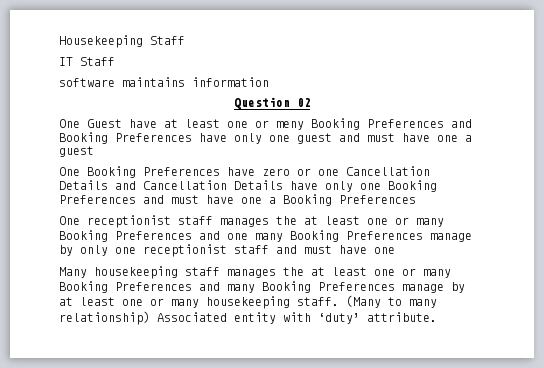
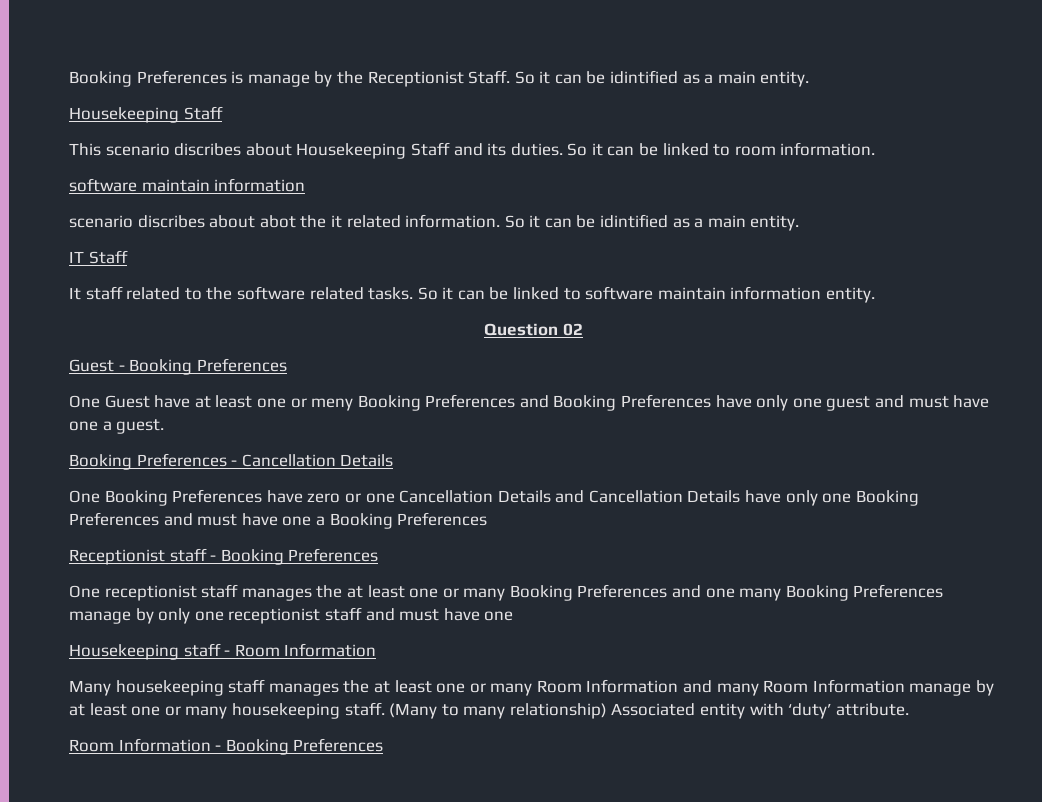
[59,35,185,48] [59,57,115,66] [59,77,269,87] Housekeeping Staff // IT Staff // software maintains information -> [69,70,810,87] [69,106,223,123] [69,142,876,159] [69,178,306,192] [69,214,800,231] [69,250,128,264] [69,286,876,303] Booking Preferences is manage by the Receptionist Staff. So it can be idintified as a main entity. // Housekeeping Staff // This scenario discribes about Housekeeping Staff and its duties. So it can be linked to room information. // software maintain information // scenario discribes about abot the it related information. So it can be idintified as a main entity. // IT Staff // It staff related to the software related tasks. So it can be linked to software maintain information entity.
(311, 102) none -> [69,358,287,375] // Guest - Booking Preferences
[59,146,94,157] guest -> [116,419,165,434] [69,453,394,470] guest. // Booking Preferences - Cancellation Details
(416, 199) none -> [69,548,379,565] // Receptionist staff - Booking Preferences
(395, 250) none -> [69,643,377,660] // Housekeeping staff - Room Information
[59,281,395,293] Booking Preferences and many Booking Preferences -> [536,679,905,696] Room Information and many Room Information
(437, 317) none -> [69,738,384,755] // Room Information - Booking Preferences

